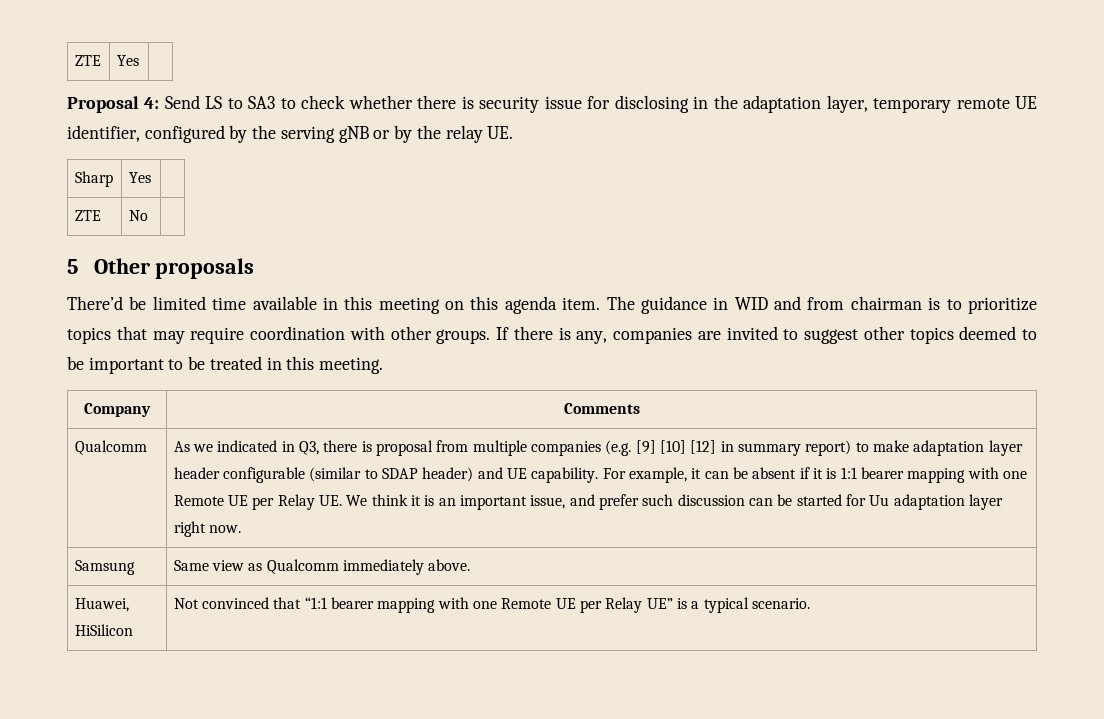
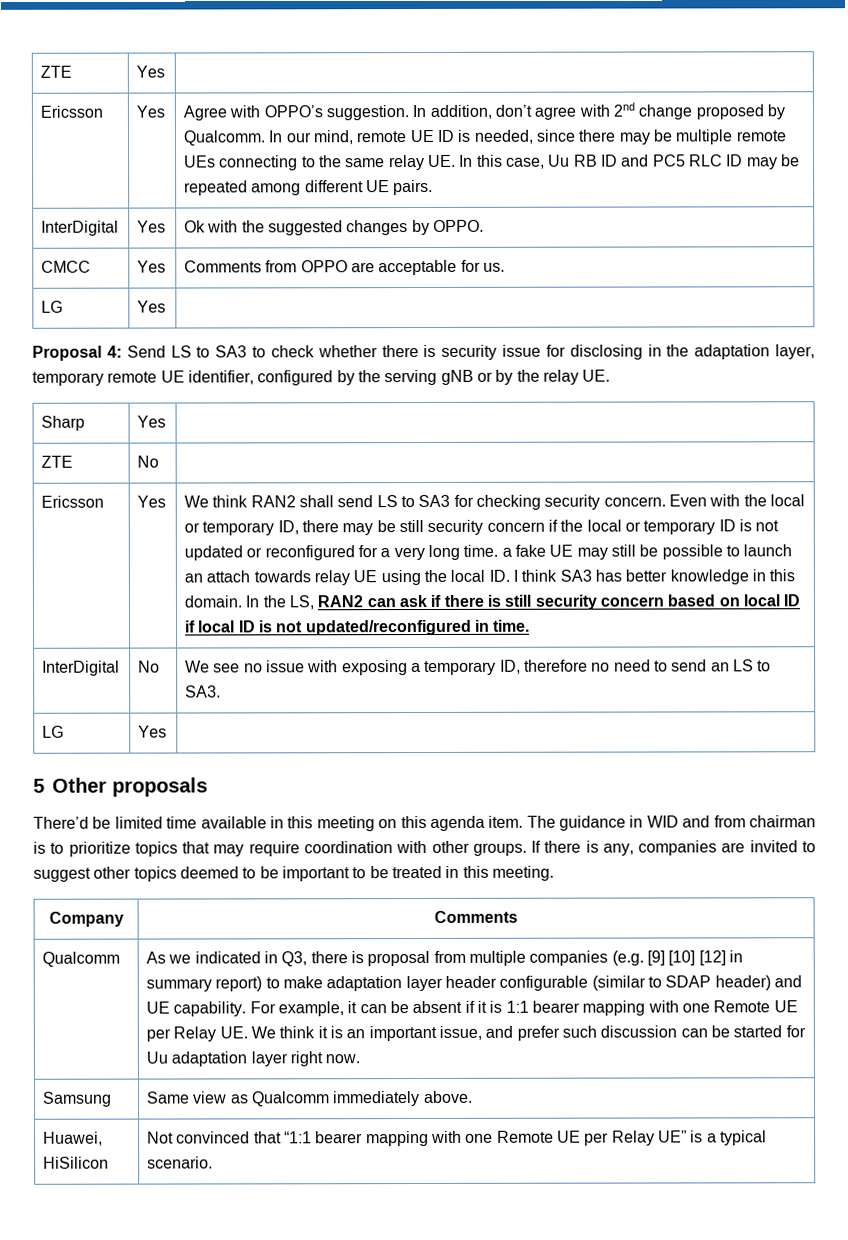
(139, 60) none -> [40,105,104,118] [136,105,166,118] [183,102,785,121] [183,129,786,146] [184,154,800,171] [184,179,434,196] [41,220,120,236] [137,220,167,233] [184,219,484,236] [41,260,92,273] [137,260,167,273] [184,259,505,276] [41,300,64,313] [137,300,167,313] // Ericsson | Yes | Agree with OPPO’s suggestion. In addition, don’t agree with 2nd change proposed by Qualcomm. In our mind, remote UE ID is needed, since there may be multiple remote UEs connecting to the same relay UE. In this case, Uu RB ID and PC5 RLC ID may be repeated among different UE pairs. // InterDigital | Yes | Ok with the suggested changes by OPPO. // CMCC | Yes | Comments from OPPO are acceptable for us. // LG | Yes |
(148, 215) none -> [41,495,105,508] [137,495,167,508] [184,494,805,510] [184,519,780,536] [184,544,793,561] [184,569,796,586] [184,594,801,610] [185,619,531,636] [42,660,121,676] [138,660,161,673] [185,659,772,676] [185,685,222,698] [42,725,65,738] [138,725,168,738] // Ericsson | Yes | We think RAN2 shall send LS to SA3 for checking security concern. Even with the local or temporary ID, there may be still security concern if the local or temporary ID is not updated or reconfigured for a very long time. a fake UE may still be possible to launch an attach towards relay UE using the local ID. I think SA3 has better knowledge in this domain. In the LS, RAN2 can ask if there is still security concern based on local ID if local ID is not updated/reconfigured in time. // InterDigital | No | We see no issue with exposing a temporary ID, therefore no need to send an LS to SA3. // LG | Yes |

